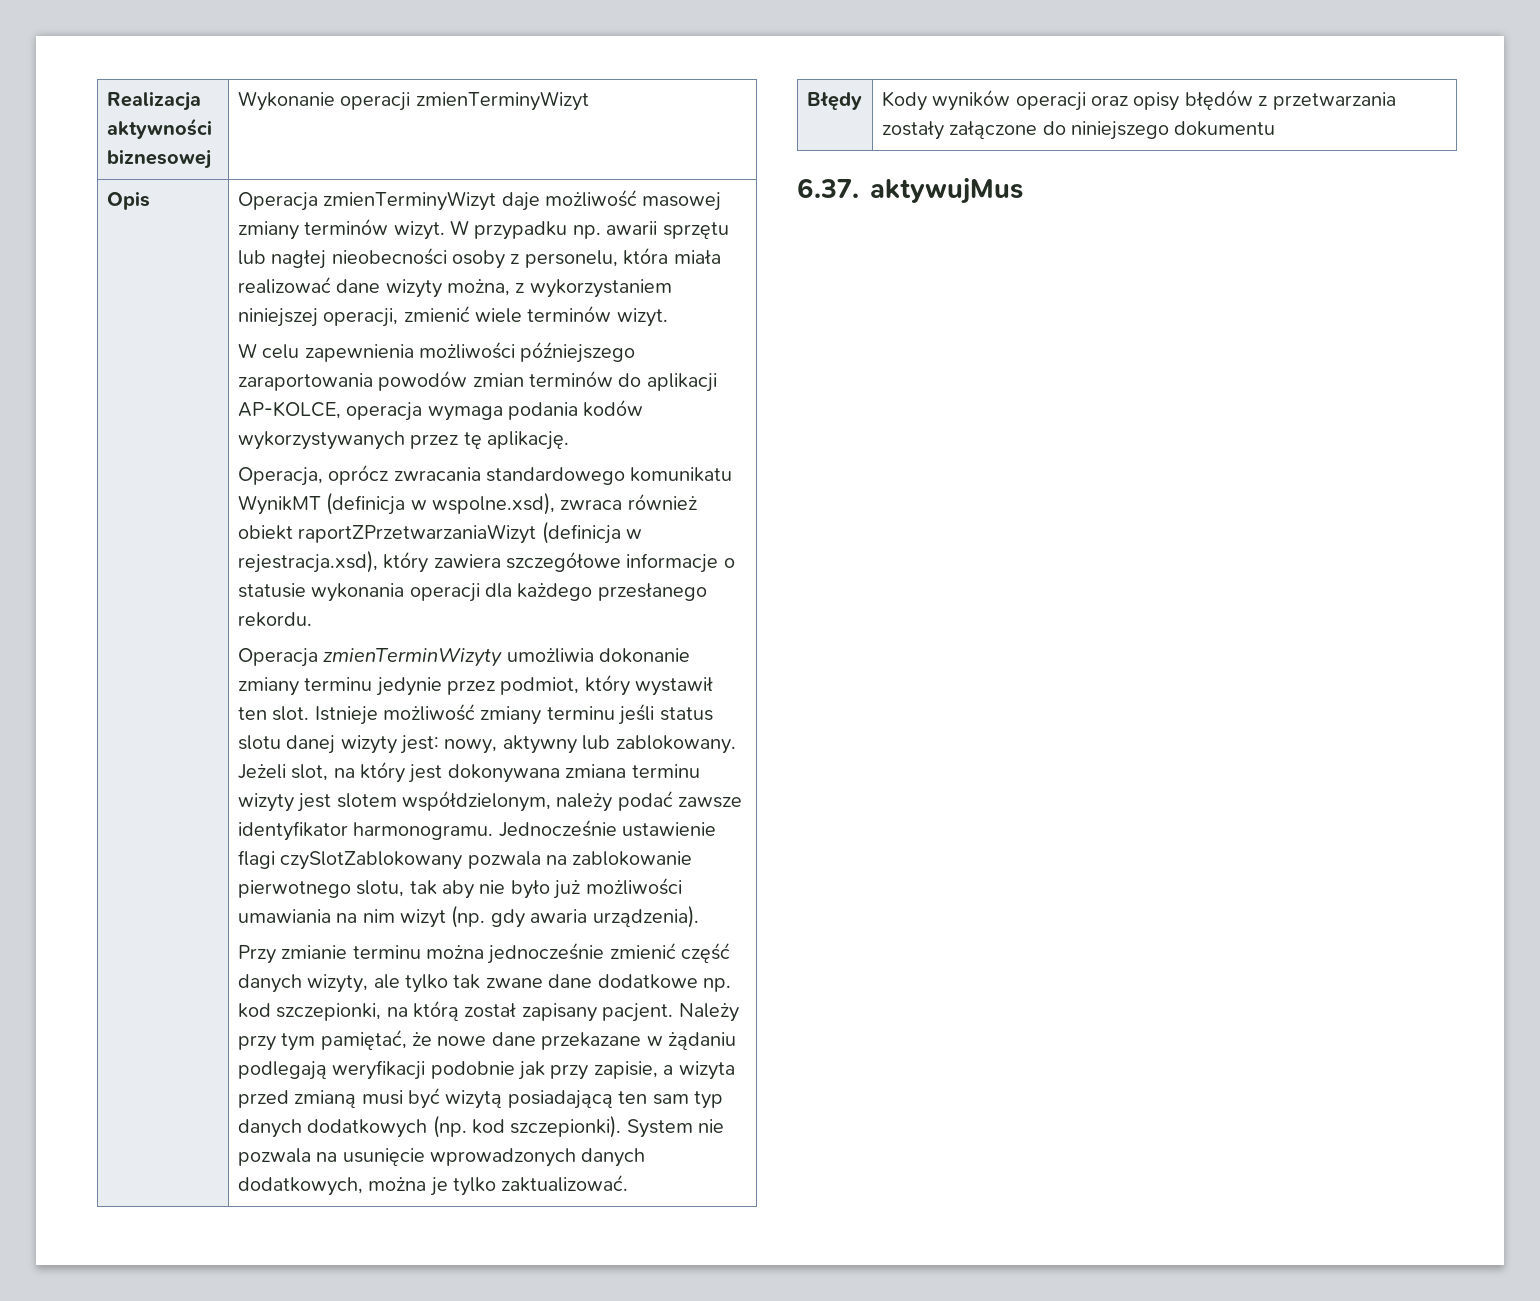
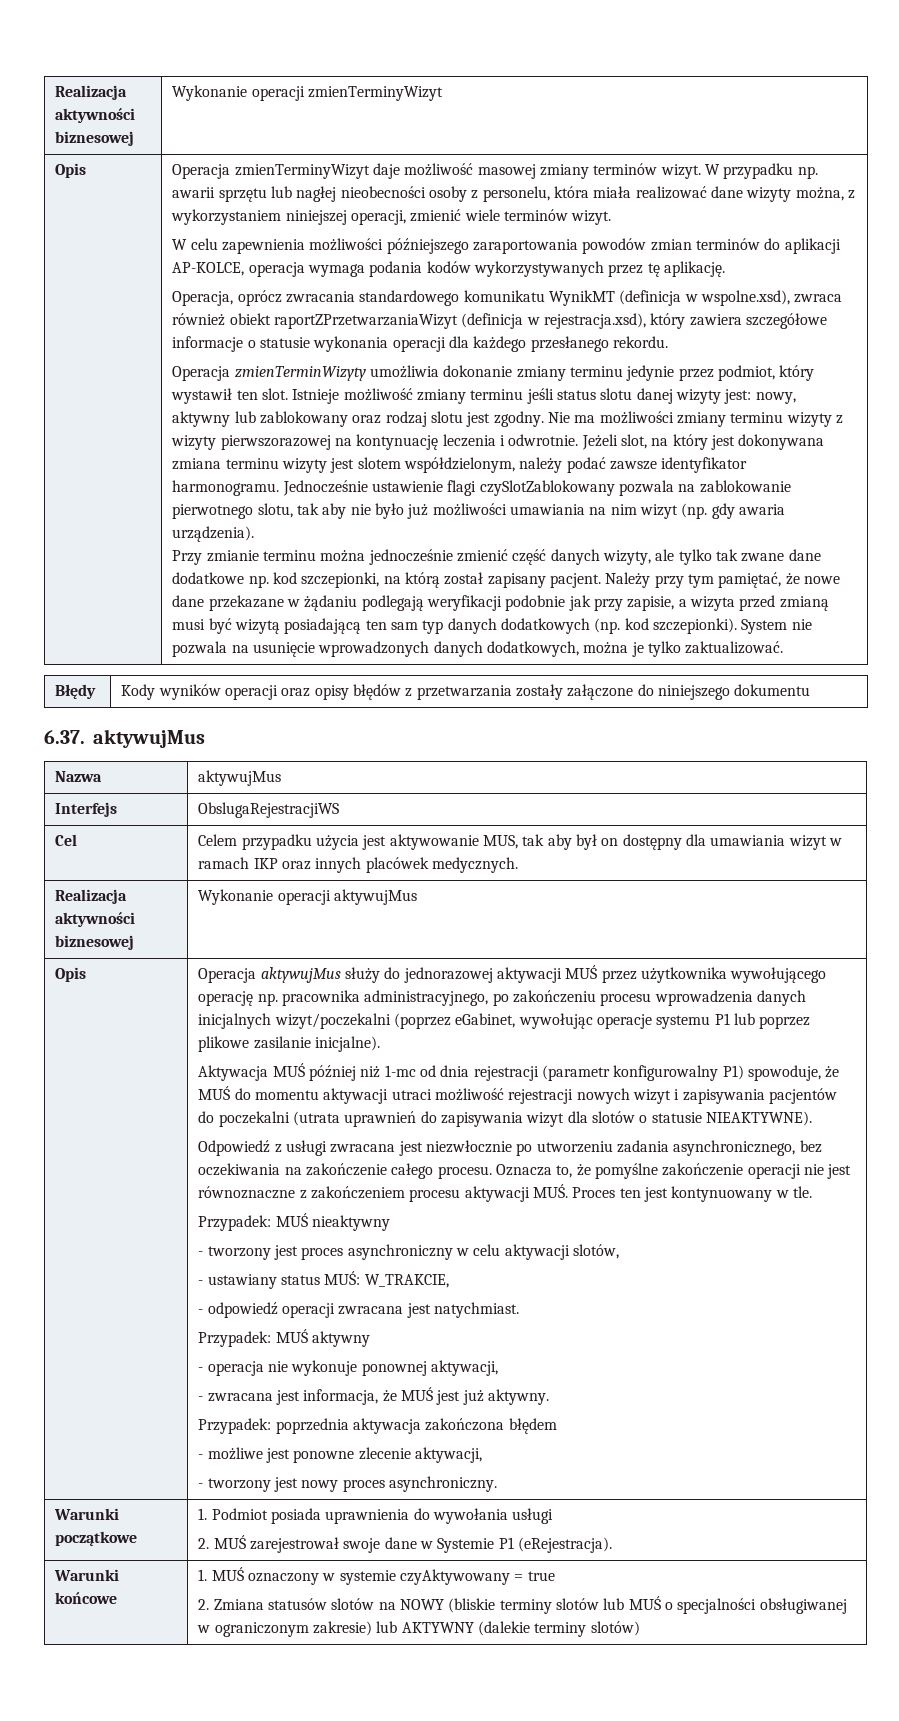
[615,735,736,754] zablokowany. -> [260,411,843,427] [171,434,579,450] zablokowany oraz rodzaj slotu jest zgodny. Nie ma możliwości zmiany terminu wizyty z wizyty pierwszorazowej na kontynuację leczenia i odwrotnie.
(1023, 191) none -> [55,771,103,782] [198,770,282,786] [55,802,118,817] [198,802,340,818] [55,834,78,846] [198,834,842,850] [198,857,519,873] [55,889,128,904] [55,912,136,927] [55,935,135,950] [198,889,418,905] [55,967,87,982] [198,965,827,983] [198,990,807,1006] [198,1013,811,1029] [198,1036,381,1052] [198,1063,840,1081] [198,1086,837,1104] [198,1111,812,1127] [198,1140,822,1156] [198,1163,852,1179] [198,1184,812,1202] [198,1213,391,1231] [198,1244,620,1260] [198,1271,449,1289] [198,1302,520,1318] [198,1329,371,1347] [198,1360,499,1376] [198,1387,550,1405] [198,1418,557,1434] [198,1447,483,1463] [198,1476,498,1492] [54,1508,120,1520] [55,1531,138,1546] [198,1508,554,1524] [198,1535,613,1553] [54,1569,120,1581] [55,1592,118,1604] [198,1567,555,1585] [198,1596,847,1614] [197,1621,640,1637] // Nazwa | aktywujMus // Interfejs | ObslugaRejestracjiWS // Cel | Celem przypadku użycia jest aktywowanie MUS, tak aby był on dostępny dla umawiania wizyt w ramach IKP oraz innych placówek medycznych. // Realizacja aktywności biznesowej | Wykonanie operacji aktywujMus // Opis | Operacja aktywujMus służy do jednorazowej aktywacji MUŚ przez użytkownika wywołującego operację np. pracownika administracyjnego, po zakończeniu procesu wprowadzenia danych inicjalnych wizyt/poczekalni (poprzez eGabinet, wywołując operacje systemu P1 lub poprzez plikowe zasilanie inicjalne). // Aktywacja MUŚ później niż 1-mc od dnia rejestracji (parametr konfigurowalny P1) spowoduje, że MUŚ do momentu aktywacji utraci możliwość rejestracji nowych wizyt i zapisywania pacjentów do poczekalni (utrata uprawnień do zapisywania wizyt dla slotów o statusie NIEAKTYWNE). // Odpowiedź z usługi zwracana jest niezwłocznie po utworzeniu zadania asynchronicznego, bez oczekiwania na zakończenie całego procesu. Oznacza to, że pomyślne zakończenie operacji nie jest równoznaczne z zakończeniem procesu aktywacji MUŚ. Proces ten jest kontynuowany w tle. // Przypadek: MUŚ nieaktywny // - tworzony jest proces asynchroniczny w celu aktywacji slotów, // - ustawiany status MUŚ: W_TRAKCIE, // - odpowiedź operacji zwracana jest natychmiast. // Przypadek: MUŚ aktywny // - operacja nie wykonuje ponownej aktywacji, // - zwracana jest informacja, że MUŚ jest już aktywny. // Przypadek: poprzednia aktywacja zakończona błędem // - możliwe jest ponowne zlecenie aktywacji, // - tworzony jest nowy proces asynchroniczny. // Warunki początkowe | 1. Podmiot posiada uprawnienia do wywołania usługi // 2. MUŚ zarejestrował swoje dane w Systemie P1 (eRejestracja). // Warunki końcowe | 1. MUŚ oznaczony w systemie czyAktywowany = true // 2. Zmiana statusów slotów na NOWY (bliskie terminy slotów lub MUŚ o specjalności obsługiwanej w ograniczonym zakresie) lub AKTYWNY (dalekie terminy slotów)

